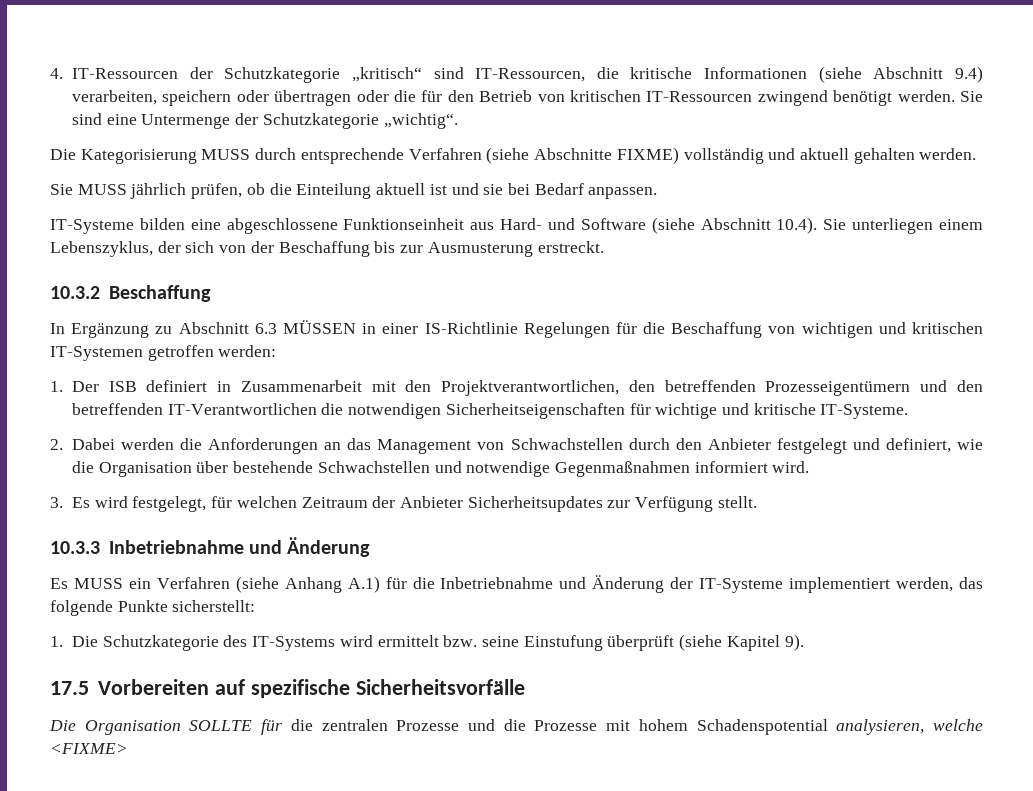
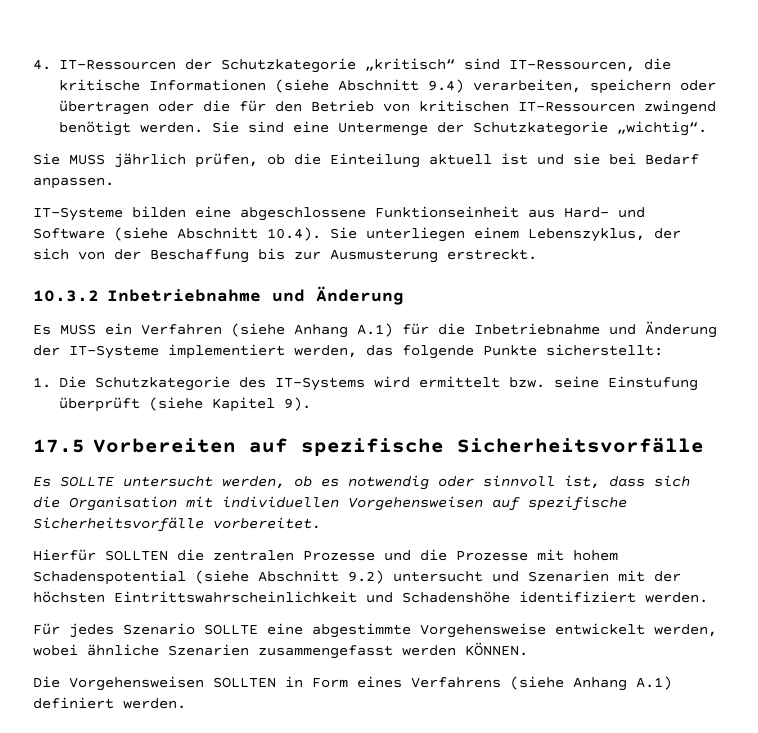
[50,147,977,164] // Die Kategorisierung MUSS durch entsprechende Verfahren (siehe Abschnitte FIXME) vollständig und aktuell gehalten werden. -> (707, 128) none
[108,285,211,302] [50,320,983,338] [50,345,277,361] [50,380,983,396] [71,403,909,419] [50,438,983,454] [71,461,810,477] [50,496,757,512] [50,541,100,554] Beschaffung // In Ergänzung zu Abschnitt 6.3 MÜSSEN in einer IS-Richtlinie Regelungen für die Beschaffung von wichtigen und kritischen IT-Systemen getroffen werden: // 1. Der ISB definiert in Zusammenarbeit mit den Projektverantwortlichen, den betreffenden Prozesseigentümern und den betreffenden IT-Verantwortlichen die notwendigen Sicherheitseigenschaften für wichtige und kritische IT-Systeme. // 2. Dabei werden die Anforderungen an das Management von Schwachstellen durch den Anbieter festgelegt und definiert, wie die Organisation über bestehende Schwachstellen und notwendige Gegenmaßnahmen informiert wird. // 3. Es wird festgelegt, für welchen Zeitraum der Anbieter Sicherheitsupdates zur Verfügung stellt. // 10.3.3 -> (99, 296) none
[49,719,283,735] Die Organisation SOLLTE für -> [33,475,690,490] [33,496,627,511] [33,517,321,532] [33,549,168,561] Es SOLLTE untersucht werden, ob es notwendig oder sinnvoll ist, dass sich die Organisation mit individuellen Vorgehensweisen auf spezifische Sicherheitsvorfälle vorbereitet. // Hierfür SOLLTEN
[836,719,983,735] [50,743,128,754] analysieren, welche <FIXME> -> [195,570,681,584] [33,591,708,603] [33,623,717,638] [33,642,528,659] [33,676,672,691] [33,697,186,709] (siehe Abschnitt 9.2) untersucht und Szenarien mit der höchsten Eintrittswahrscheinlichkeit und Schadenshöhe identifiziert werden. // Für jedes Szenario SOLLTE eine abgestimmte Vorgehensweise entwickelt werden, wobei ähnliche Szenarien zusammengefasst werden KÖNNEN. // Die Vorgehensweisen SOLLTEN in Form eines Verfahrens (siehe Anhang A.1) definiert werden.

